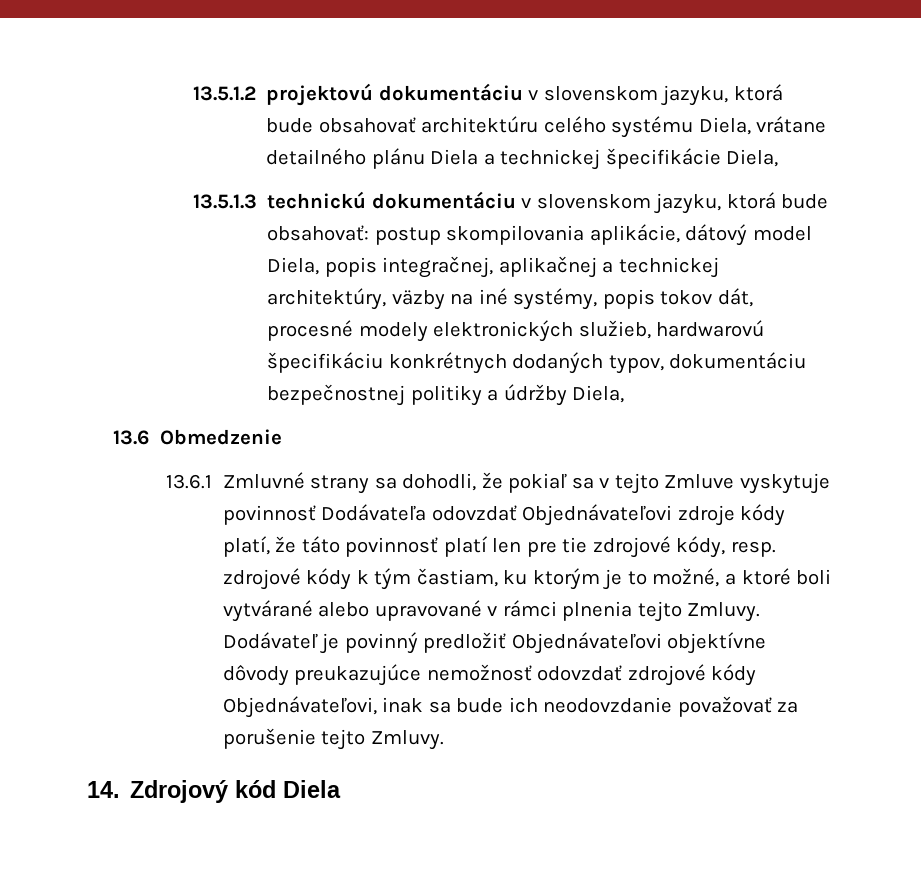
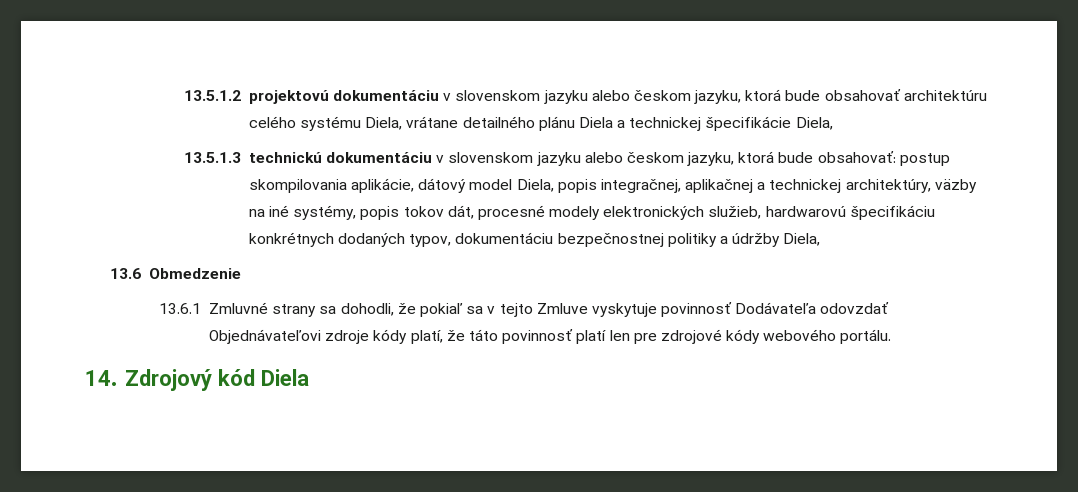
(658, 93) none -> [543,90,691,104] jazyku alebo českom
(651, 201) none -> [536,152,684,166] jazyku alebo českom
[562,536,776,558] [222,568,832,590] [222,600,761,622] [222,632,767,654] [222,664,757,686] [222,696,799,718] [222,728,444,750] tie zdrojové kódy, resp. zdrojové kódy k tým častiam, ku ktorým je to možné, a ktoré boli vytvárané alebo upravované v rámci plnenia tejto Zmluvy. Dodávateľ je povinný predložiť Objednávateľovi objektívne dôvody preukazujúce nemožnosť odovzdať zdrojové kódy Objednávateľovi, inak sa bude ich neodovzdanie považovať za porušenie tejto Zmluvy. -> [660,329,892,344] zdrojové kódy webového portálu.

